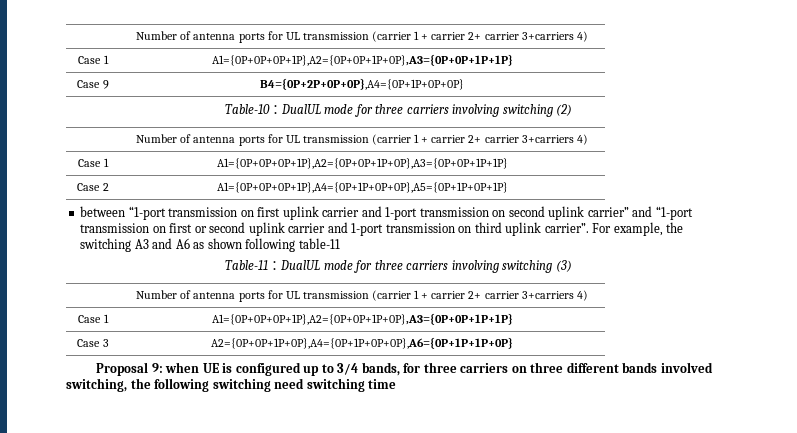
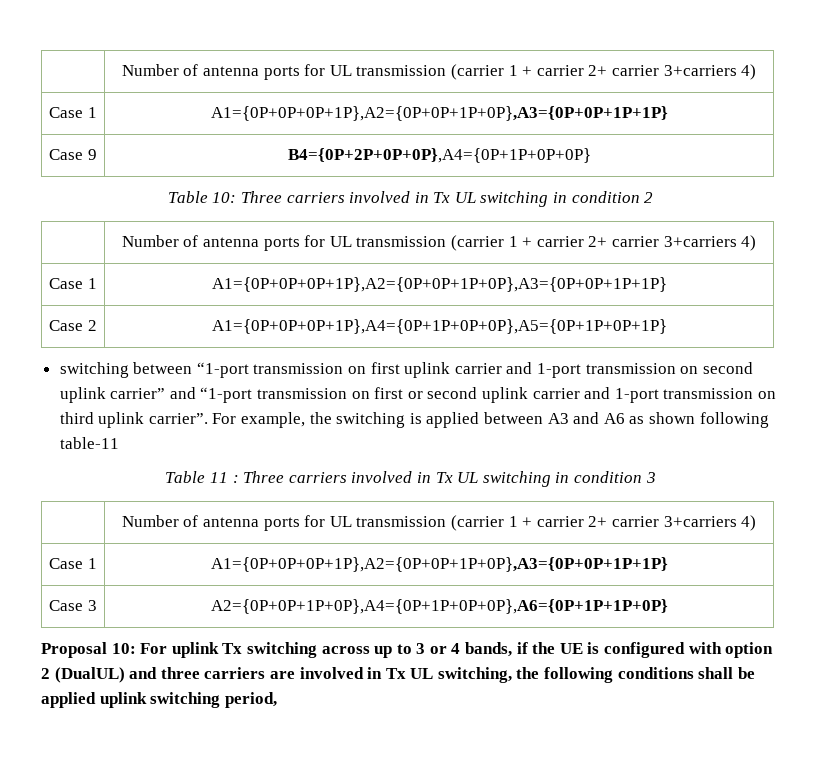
[224,104,573,117] Table-10：DualUL mode for three carriers involving switching (2) -> [167,191,654,207] Table 10: Three carriers involved in Tx UL switching in condition 2
(508, 187) none -> [59,362,129,378] switching
(132, 245) none -> [409,412,544,428] is applied between
[225,260,572,273] Table-11：DualUL mode for three carriers involving switching (3) -> [165,471,656,487] Table 11 : Three carriers involved in Tx UL switching in condition 3
[151,362,713,376] [66,378,397,392] 9: when UE is configured up to 3/4 bands, for three carriers on three different bands involved switching, the following switching need switching time -> [111,642,774,658] [41,667,755,683] [41,692,277,708] 10: For uplink Tx switching across up to 3 or 4 bands, if the UE is configured with option 2 (DualUL) and three carriers are involved in Tx UL switching, the following conditions shall be applied uplink switching period,

